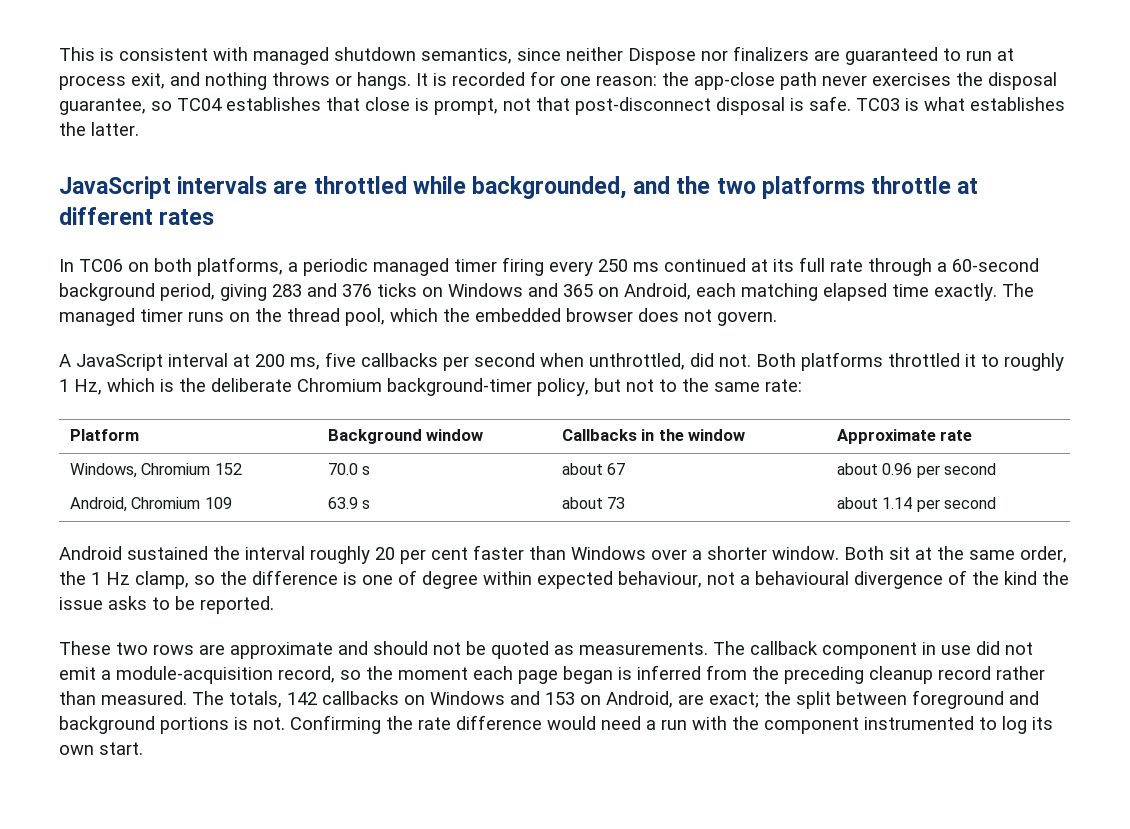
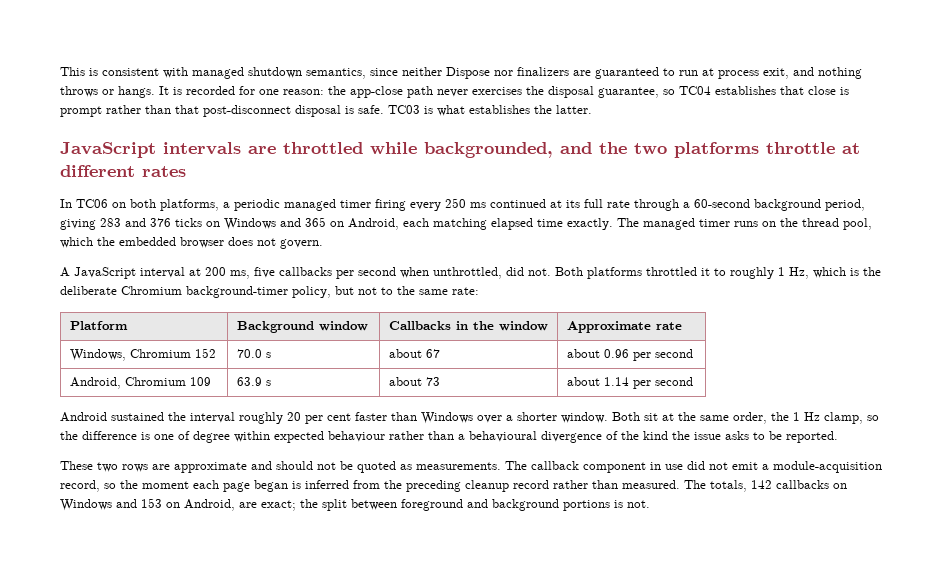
[434,98,531,115] prompt, not -> [60,105,171,117] prompt rather than
[618,571,735,588] behaviour, not -> [328,431,454,442] behaviour rather than
[290,715,1053,734] [59,742,143,755] Confirming the rate difference would need a run with the component instrumented to log its own start. -> (650, 504) none

